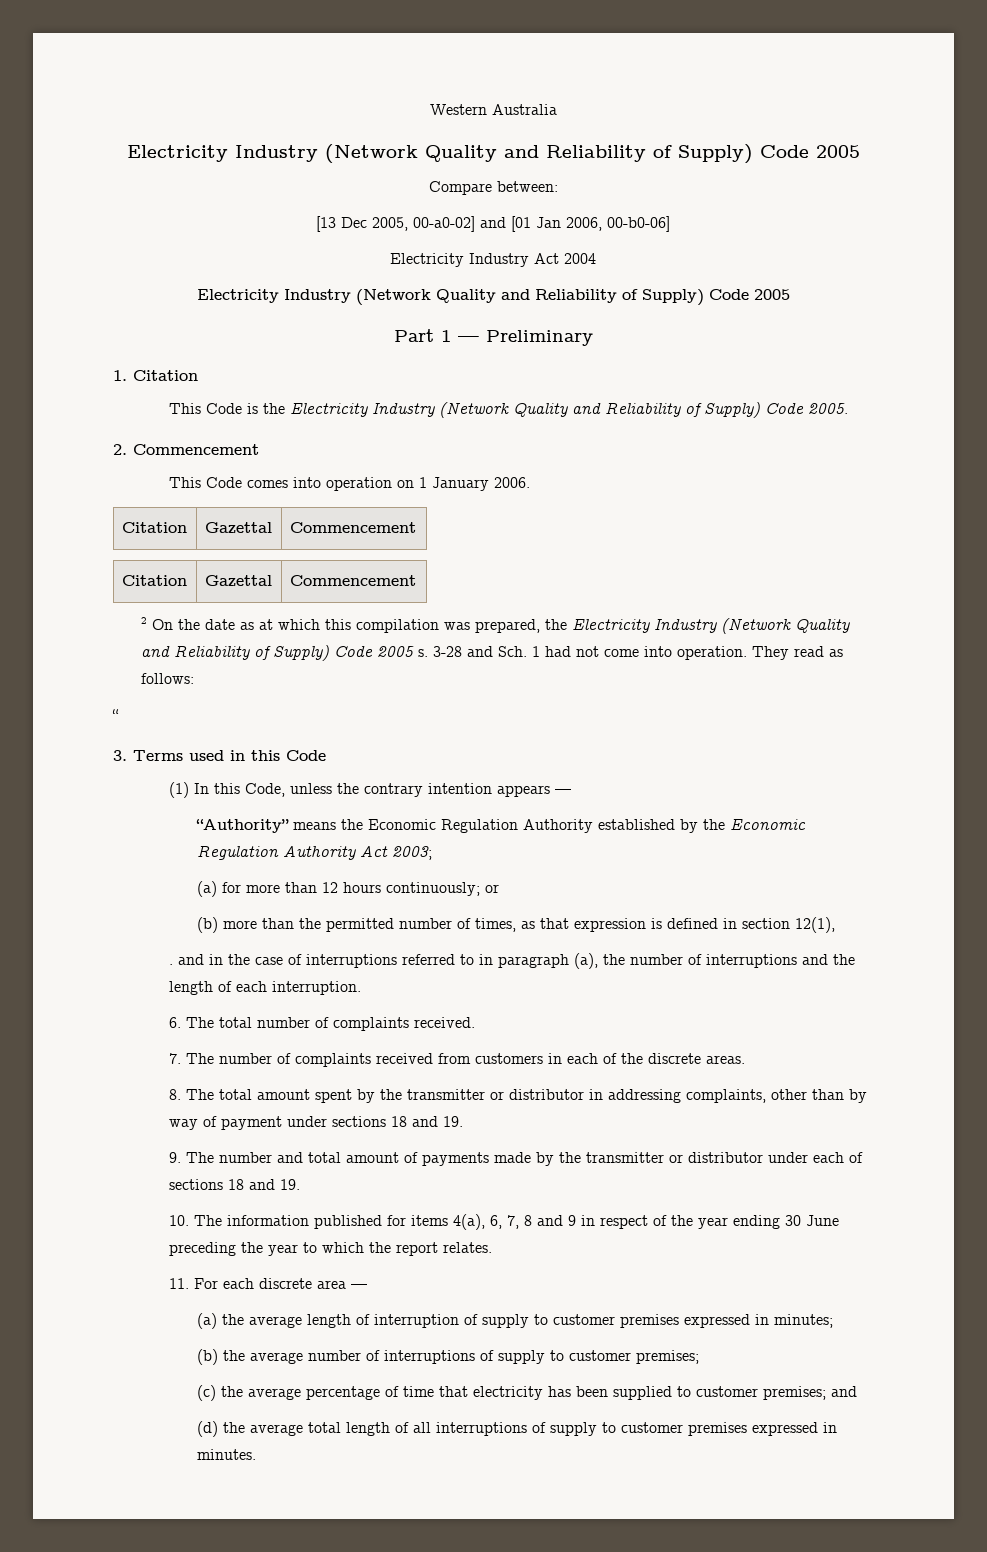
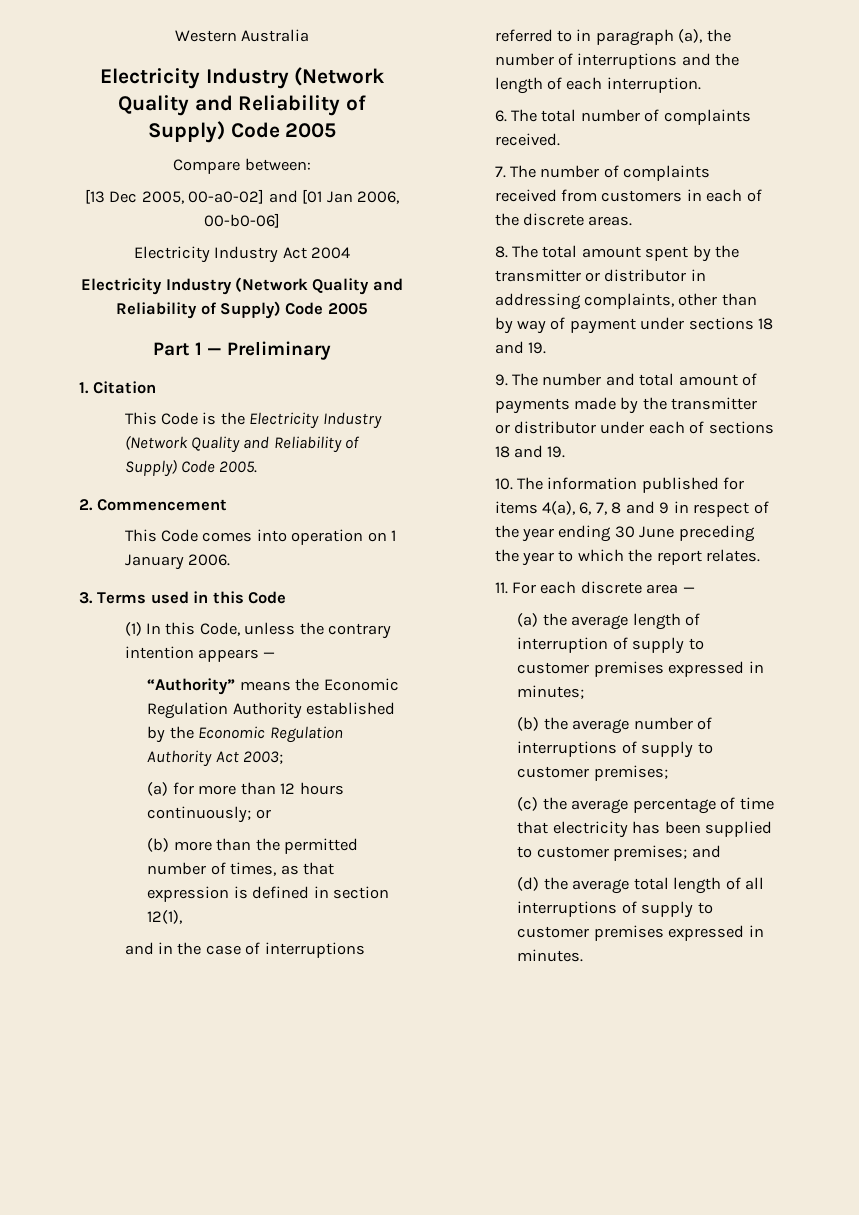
[121,522,187,533] [204,522,272,534] [289,522,416,533] [121,575,187,586] [204,575,272,587] [289,575,416,586] [140,617,850,634] [140,645,843,661] [140,673,194,684] [112,709,119,720] // Citation | Gazettal | Commencement // Citation | Gazettal | Commencement // 2 On the date as at which this compilation was prepared, the Electricity Industry (Network Quality and Reliability of Supply) Code 2005 s. 3-28 and Sch. 1 had not come into operation. They read as follows: // “ -> (230, 560) none
[168,964,173,965] . -> (183, 917) none

